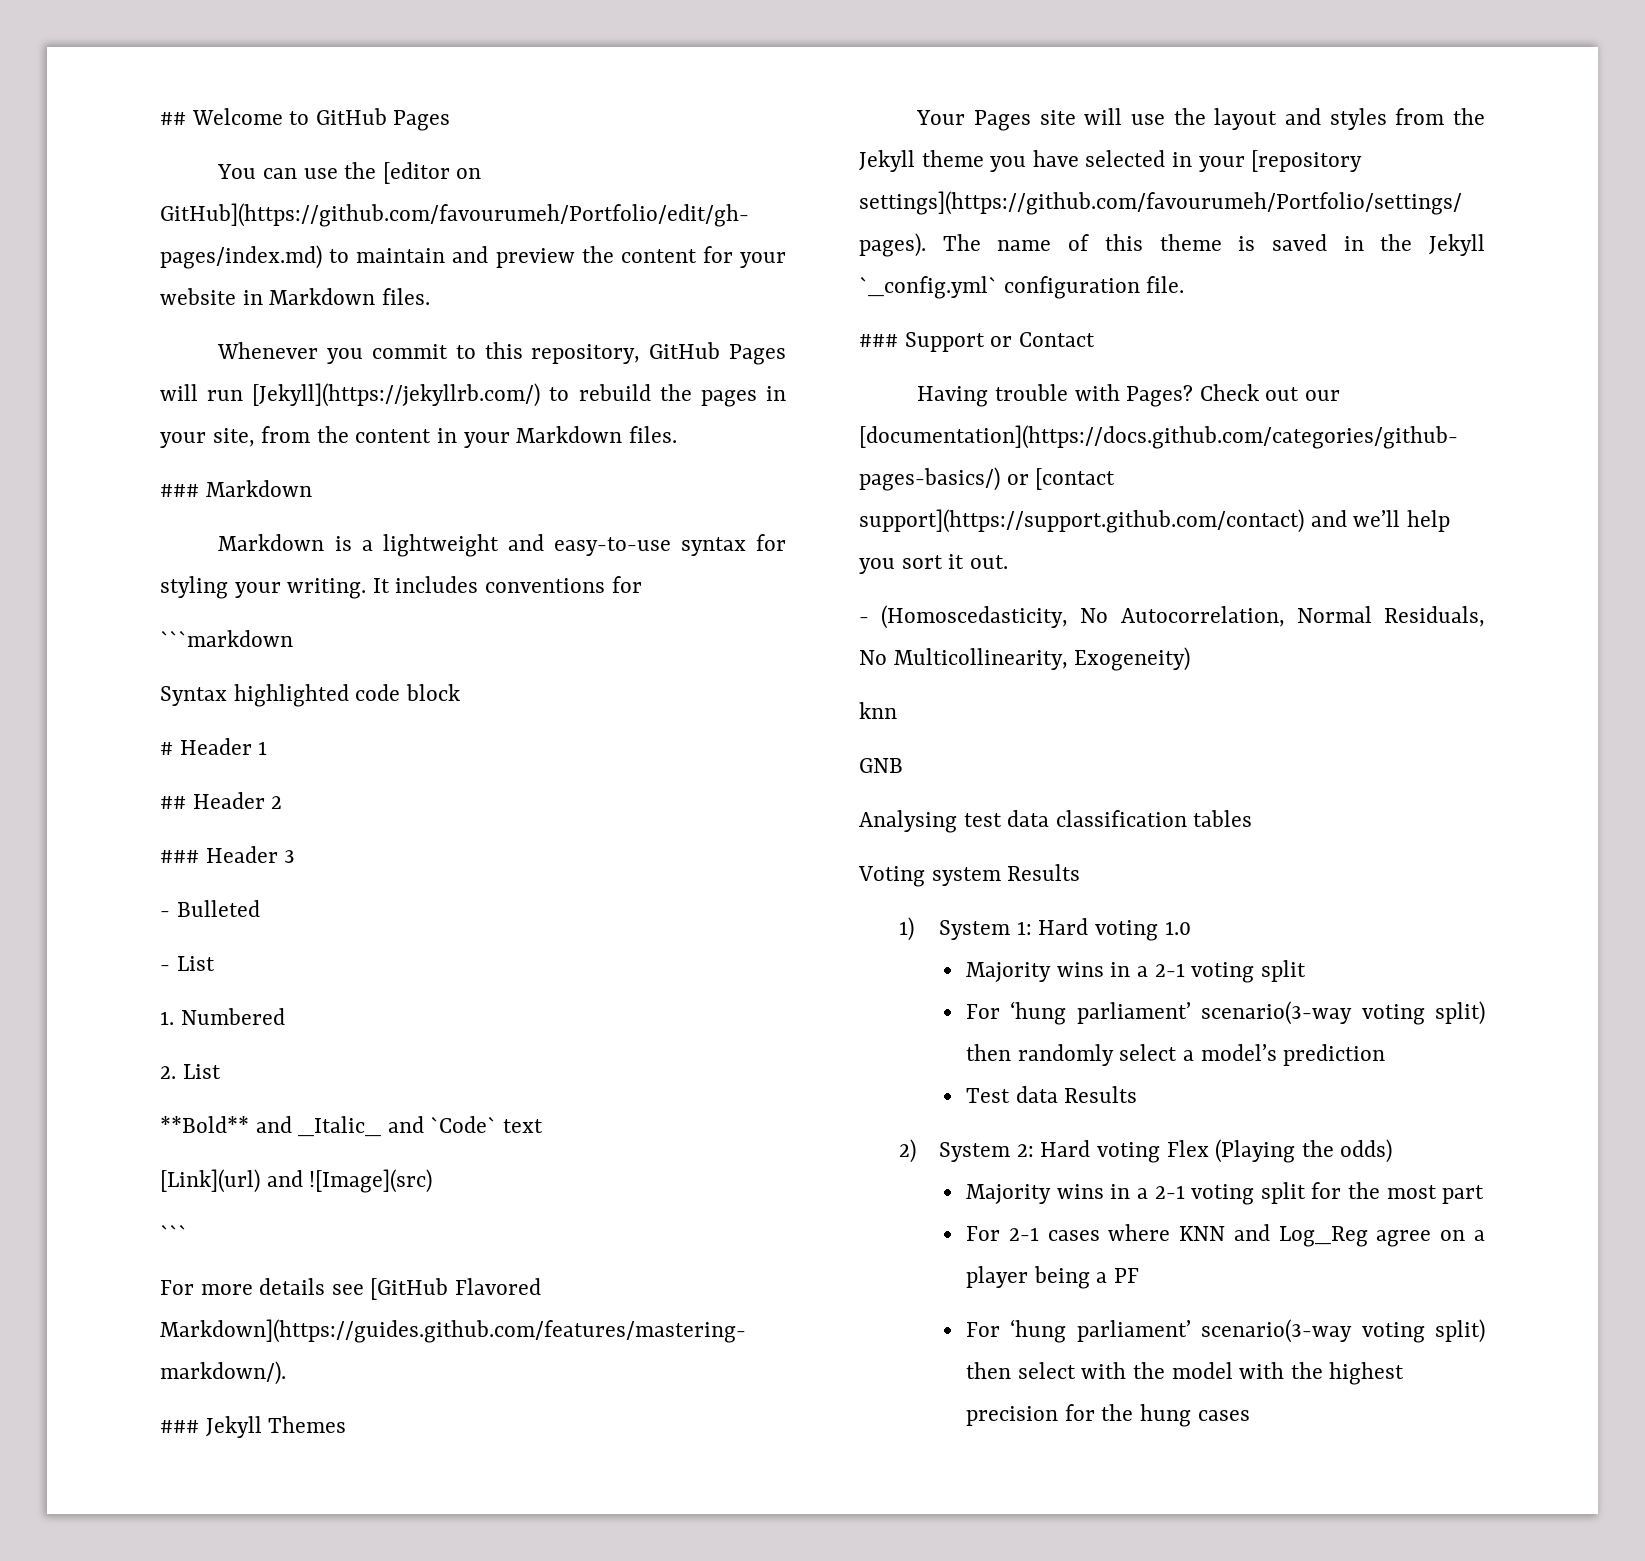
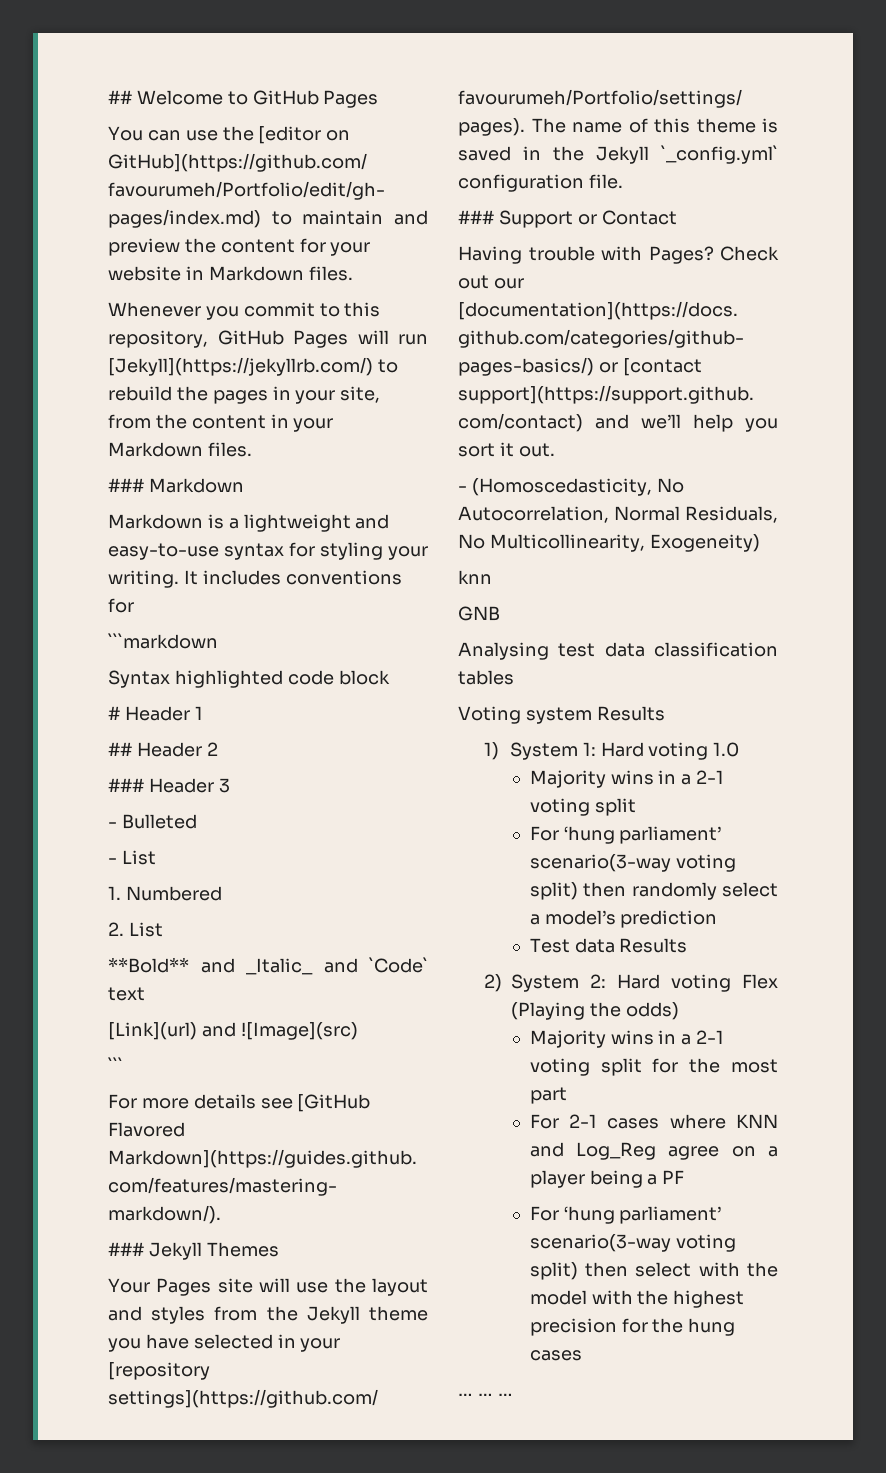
(1250, 1415) none -> [458,1393,513,1396] // … … …

